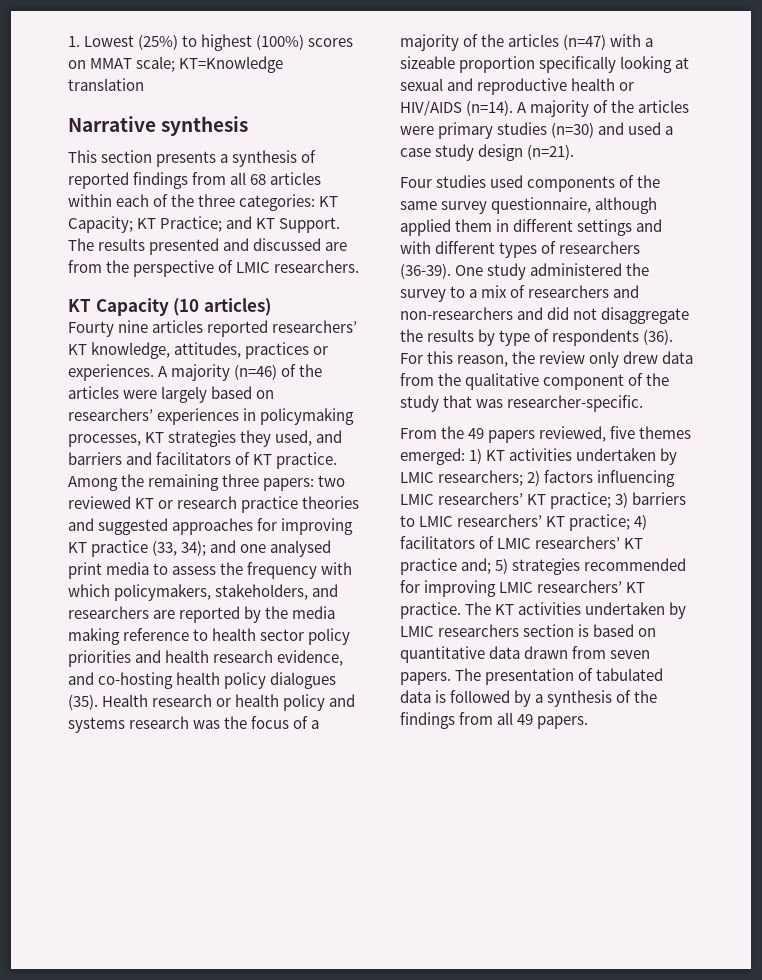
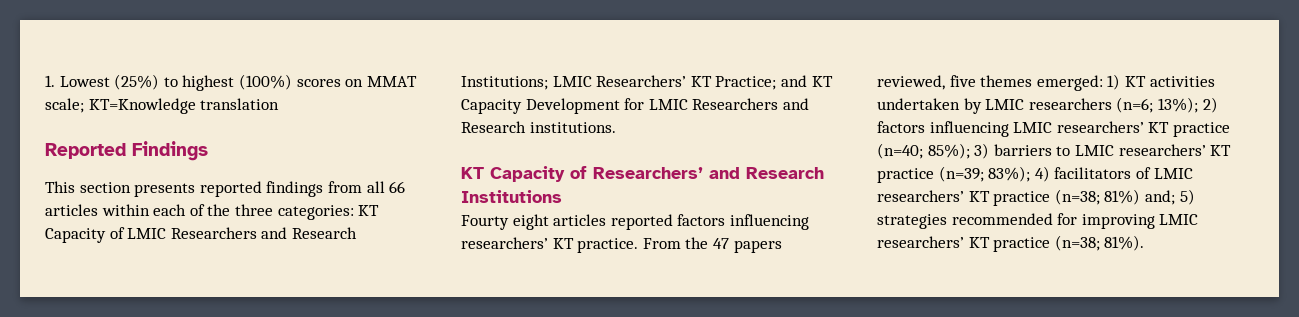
[68,116,249,136] Narrative synthesis -> [45,141,208,161] Reported Findings
[220,150,317,167] a synthesis of -> (196, 190) none
[250,174,267,185] 68 -> [389,181,406,193] 66
[68,216,341,233] [68,238,348,255] [68,260,360,277] [68,298,271,316] Capacity; KT Practice; and KT Support. The results presented and discussed are from the perspective of LMIC researchers. // KT Capacity (10 articles) -> [45,227,357,243] [461,75,833,90] [461,98,809,114] [461,121,616,133] [461,166,824,182] [461,190,562,203] Capacity of LMIC Researchers and Research Institutions; LMIC Researchers’ KT Practice; and KT Capacity Development for LMIC Researchers and Research institutions. // KT Capacity of Researchers’ and Research Institutions
[118,320,149,333] nine -> [512,214,549,230] eight
[272,320,358,333] [68,342,329,359] [68,364,323,381] [68,386,275,403] [68,408,355,425] [68,430,343,447] [68,452,338,469] [68,474,346,491] [68,496,360,513] [68,518,354,535] [68,540,332,557] [68,562,353,579] [68,584,339,601] [68,606,336,623] [68,628,351,645] [68,650,344,667] [68,672,337,689] [68,694,356,711] [68,716,320,733] [400,34,654,51] [400,56,690,73] [400,78,635,95] [400,100,690,117] [400,122,674,139] [400,144,575,161] [400,175,661,192] [400,197,658,214] [400,219,663,236] [400,241,641,258] [400,263,650,280] [400,285,640,302] [400,307,690,324] [400,329,674,346] [400,351,694,368] [400,373,670,390] [400,395,644,412] researchers’ KT knowledge, attitudes, practices or experiences. A majority (n=46) of the articles were largely based on researchers’ experiences in policymaking processes, KT strategies they used, and barriers and facilitators of KT practice. Among the remaining three papers: two reviewed KT or research practice theories and suggested approaches for improving KT practice (33, 34); and one analysed print media to assess the frequency with which policymakers, stakeholders, and researchers are reported by the media making reference to health sector policy priorities and health research evidence, and co-hosting health policy dialogues (35). Health research or health policy and systems research was the focus of a majority of the articles (n=47) with a sizeable proportion specifically looking at sexual and reproductive health or HIV/AIDS (n=14). A majority of the articles were primary studies (n=30) and used a case study design (n=21). // Four studies used components of the same survey questionnaire, although applied them in different settings and with different types of researchers (36-39). One study administered the survey to a mix of researchers and non-researchers and did not disaggregate the results by type of respondents (36). For this reason, the review only drew data from the qualitative component of the study that was researcher-specific. // -> [677,214,809,230] [461,237,639,253] factors influencing researchers’ KT practice.
[468,428,485,439] 49 -> [712,238,729,249] 47
[438,470,524,486] researchers; -> [1028,97,1198,113] researchers (n=6; 13%);
[550,492,612,509] practice; -> [1172,122,1230,137] [877,143,970,159] practice (n=40; 85%);
[569,514,631,531] practice; -> [877,166,1031,183] practice (n=39; 83%);
(457, 566) none -> [1054,189,1141,205] (n=38; 81%)
[400,602,687,619] [400,624,657,637] [400,646,651,663] [400,668,664,685] [400,690,658,707] [400,712,589,729] practice. The KT activities undertaken by LMIC researchers section is based on quantitative data drawn from seven papers. The presentation of tabulated data is followed by a synthesis of the findings from all 49 papers. -> [993,235,1145,252] practice (n=38; 81%).

